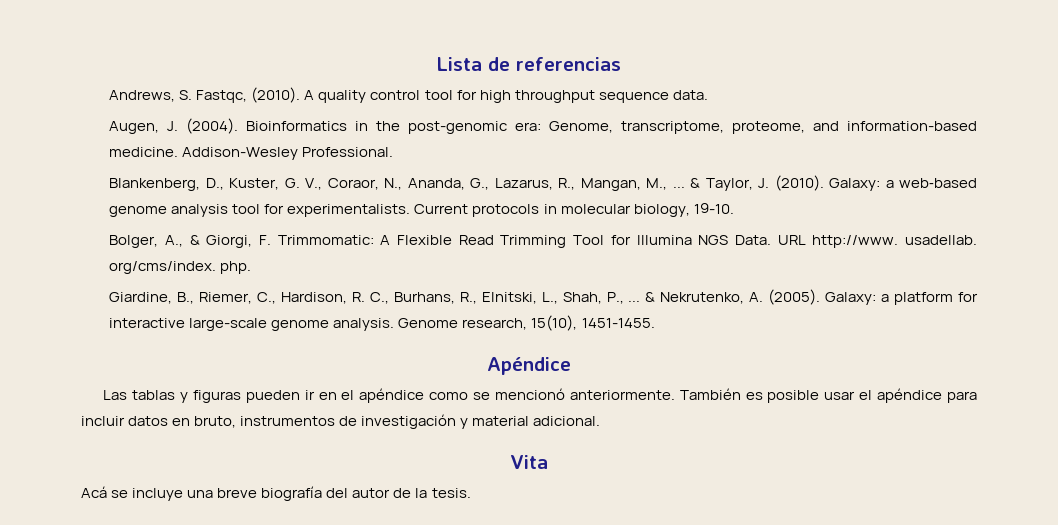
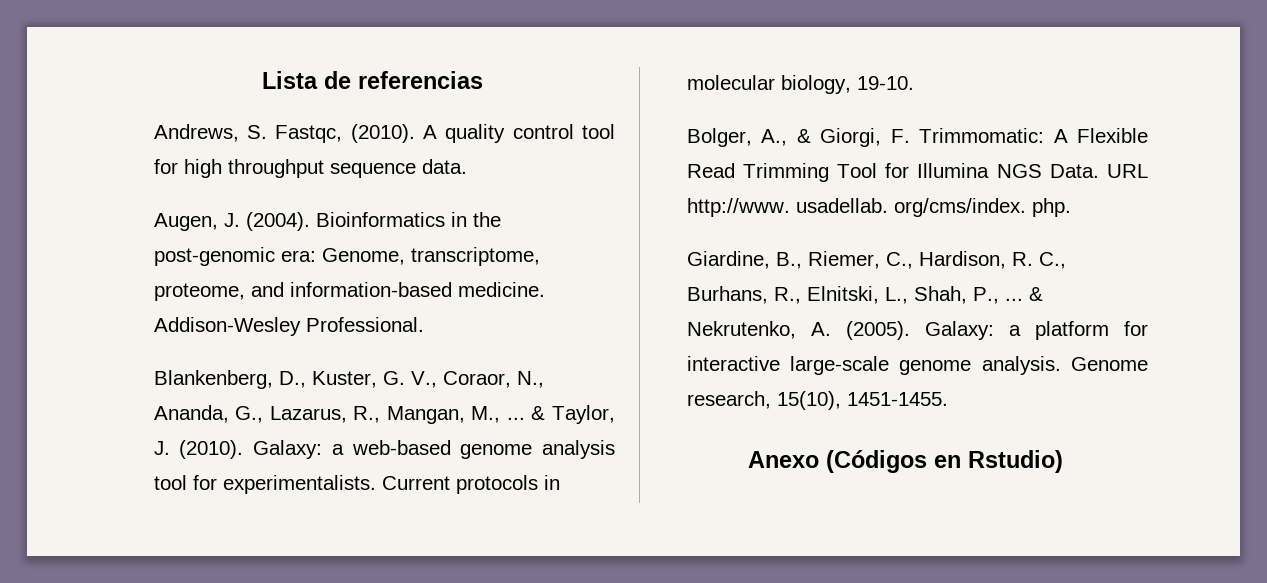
[487,357,571,375] [103,388,978,403] [81,414,601,429] [510,455,548,469] [81,486,471,501] Apéndice // Las tablas y figuras pueden ir en el apéndice como se mencionó anteriormente. También es posible usar el apéndice para incluir datos en bruto, instrumentos de investigación y material adicional. // Vita // Acá se incluye una breve biografía del autor de la tesis. -> [748,450,1063,473] Anexo (Códigos en Rstudio)

